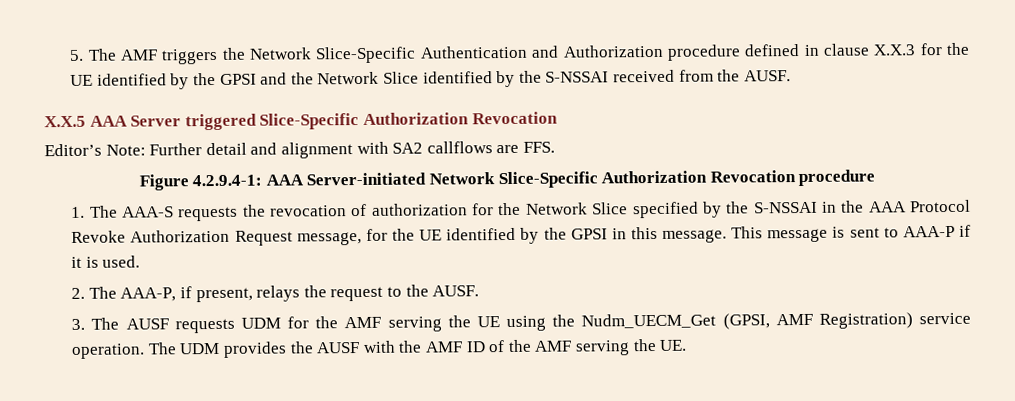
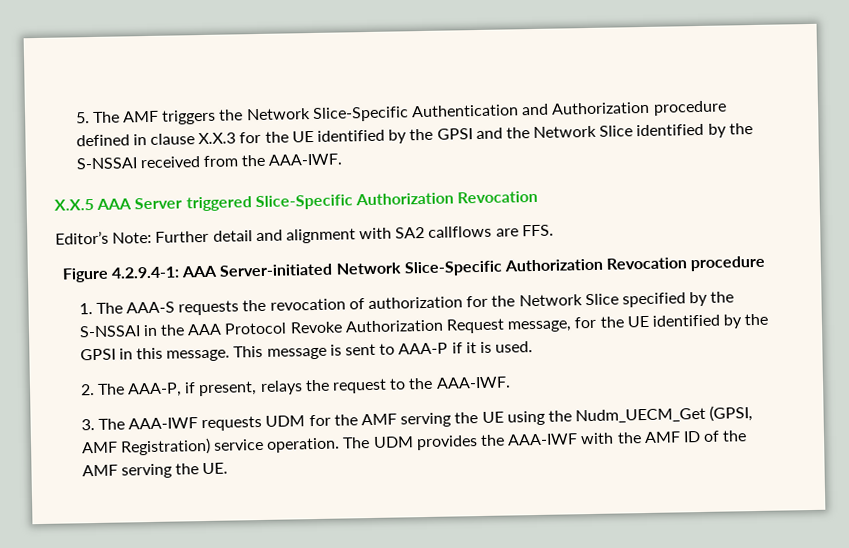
[743,70,791,82] AUSF. -> [268,153,343,166] AAA-IWF.
[432,285,480,297] AUSF. -> [435,376,511,389] AAA-IWF.
[125,318,169,330] AUSF -> [128,417,199,430] AAA-IWF
[316,342,361,354] AUSF -> [507,433,579,446] AAA-IWF

